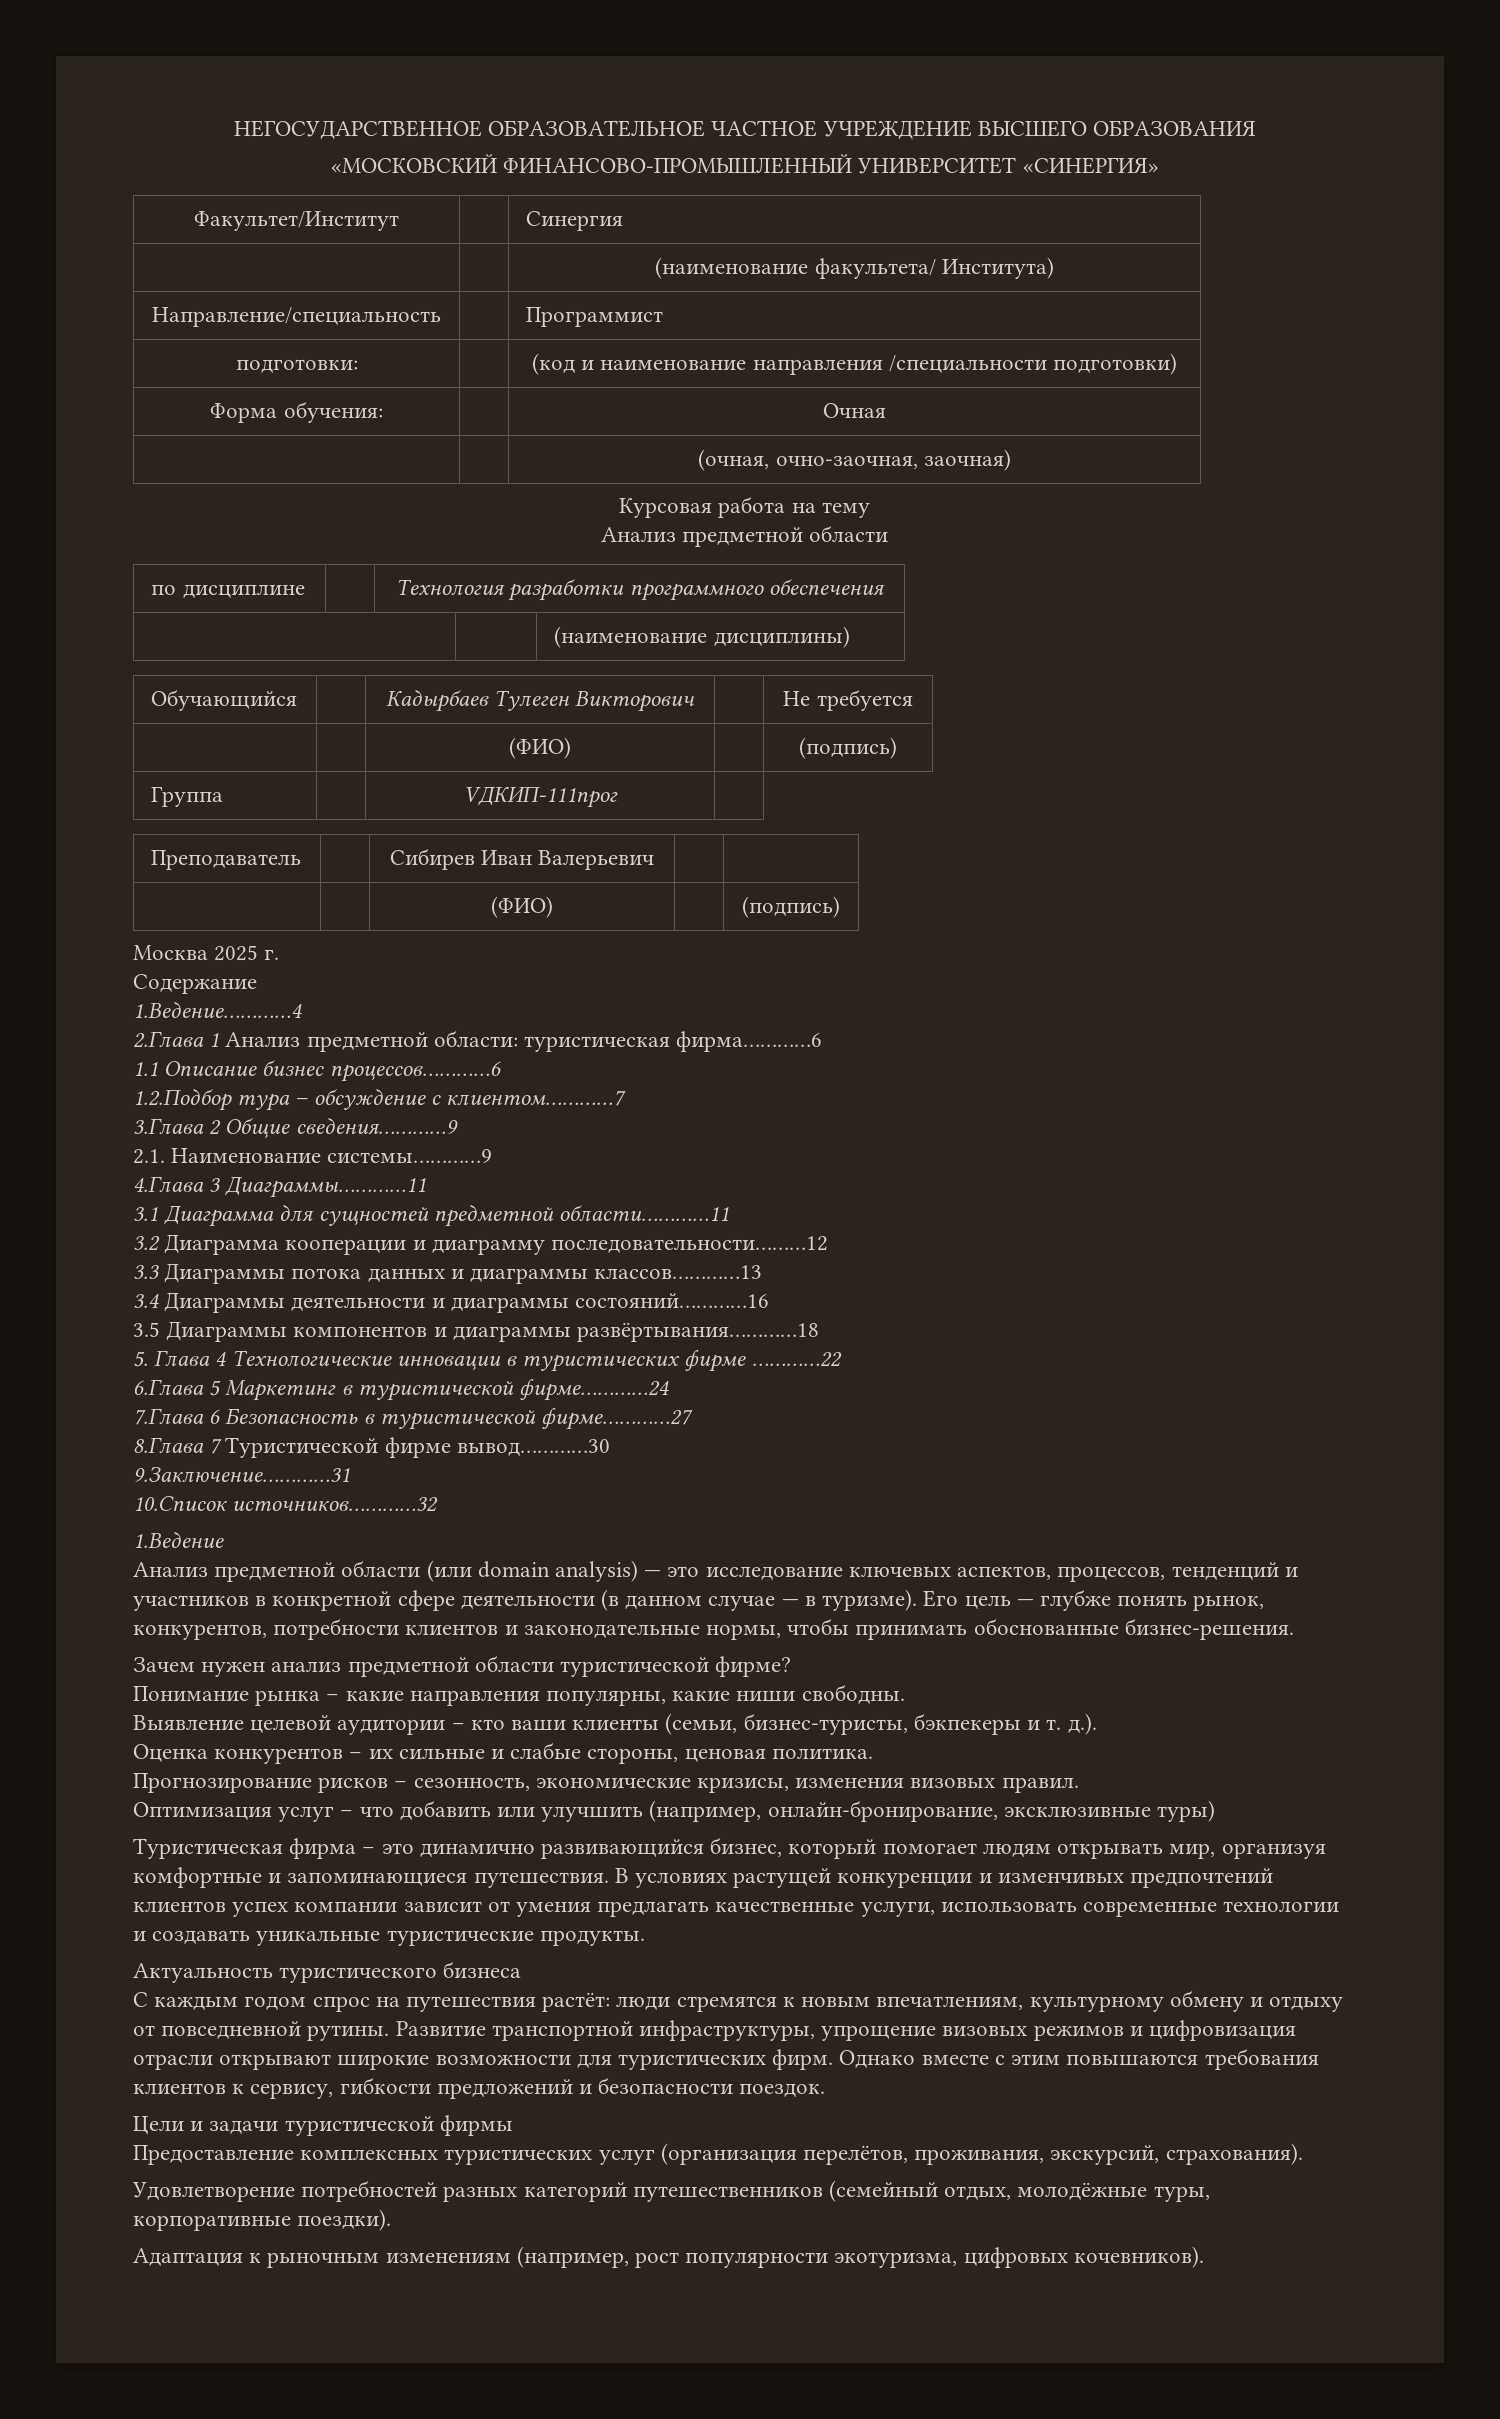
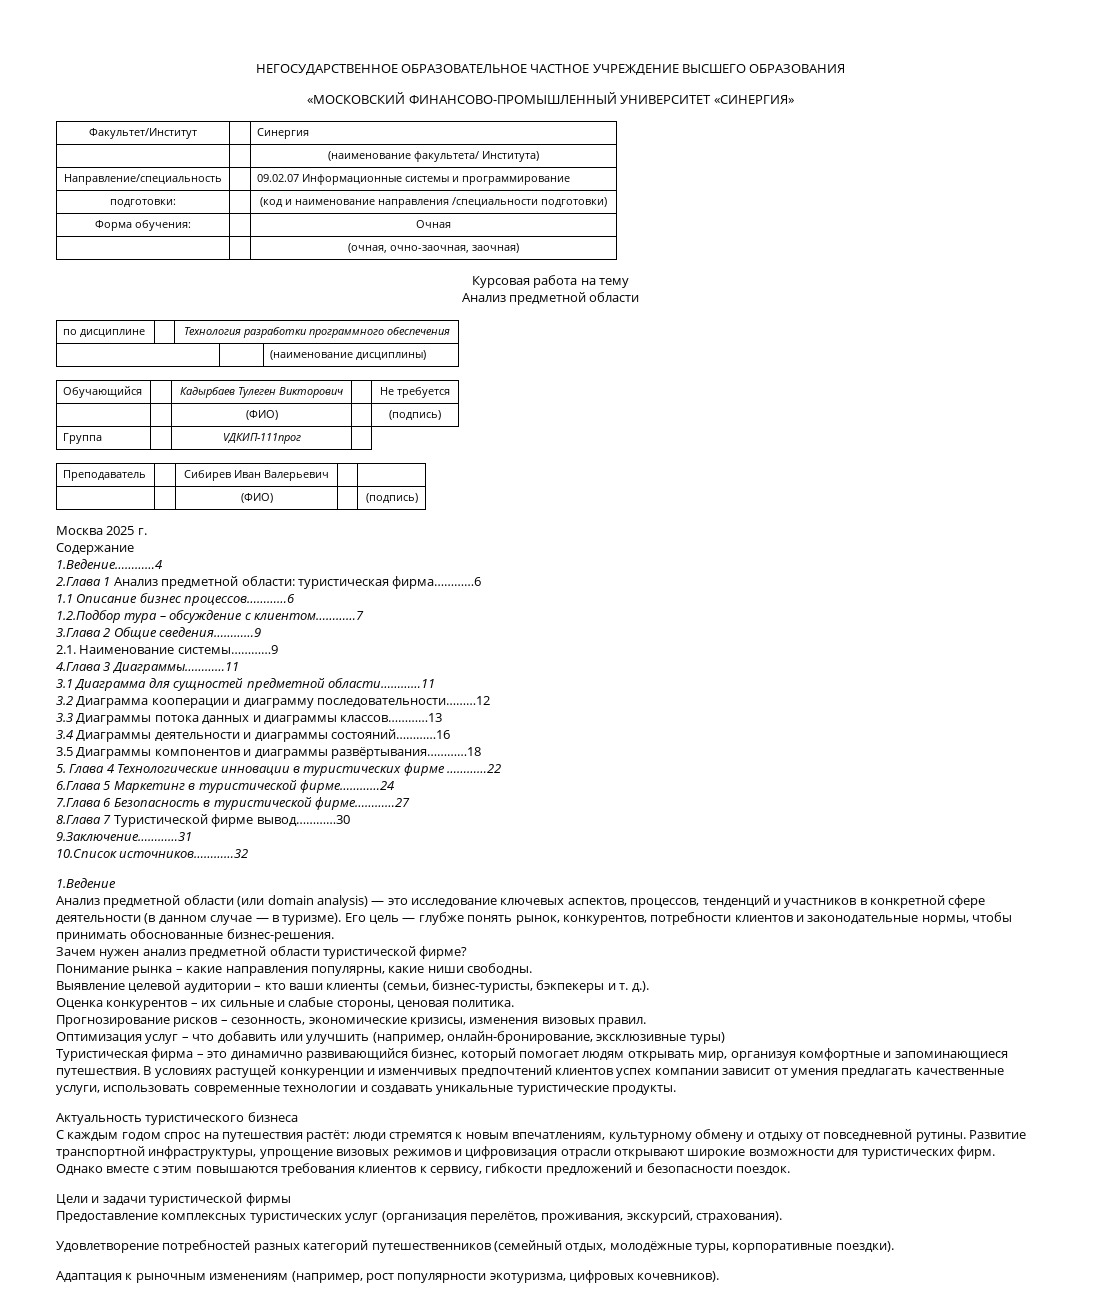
[526,307,664,327] Программист -> [257,174,571,185] 09.02.07 Информационные системы и программирование

